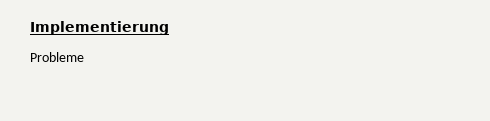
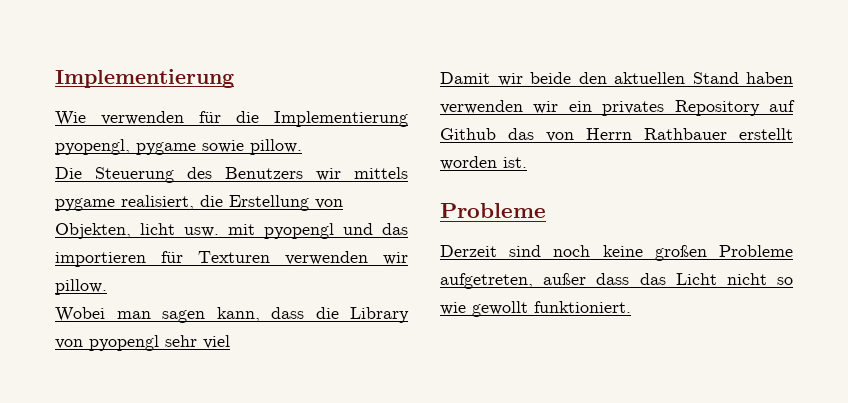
[30,52,84,62] Probleme -> [55,111,408,127] [55,139,302,155] [55,167,408,183] [55,195,343,211] [55,223,408,239] [55,251,408,267] [55,279,107,295] [55,307,409,323] [55,335,230,351] [440,72,793,86] [440,100,795,116] [440,128,793,142] [440,156,527,170] [440,203,546,218] [440,245,793,261] [440,273,793,289] [440,301,631,317] Wie verwenden für die Implementierung pyopengl, pygame sowie pillow. // Die Steuerung des Benutzers wir mittels pygame realisiert, die Erstellung von Objekten, licht usw. mit pyopengl und das importieren für Texturen verwenden wir pillow. // Wobei man sagen kann, dass die Library von pyopengl sehr viel // Damit wir beide den aktuellen Stand haben verwenden wir ein privates Repository auf Github das von Herrn Rathbauer erstellt worden ist. // Probleme // Derzeit sind noch keine großen Probleme aufgetreten, außer dass das Licht nicht so wie gewollt funktioniert.

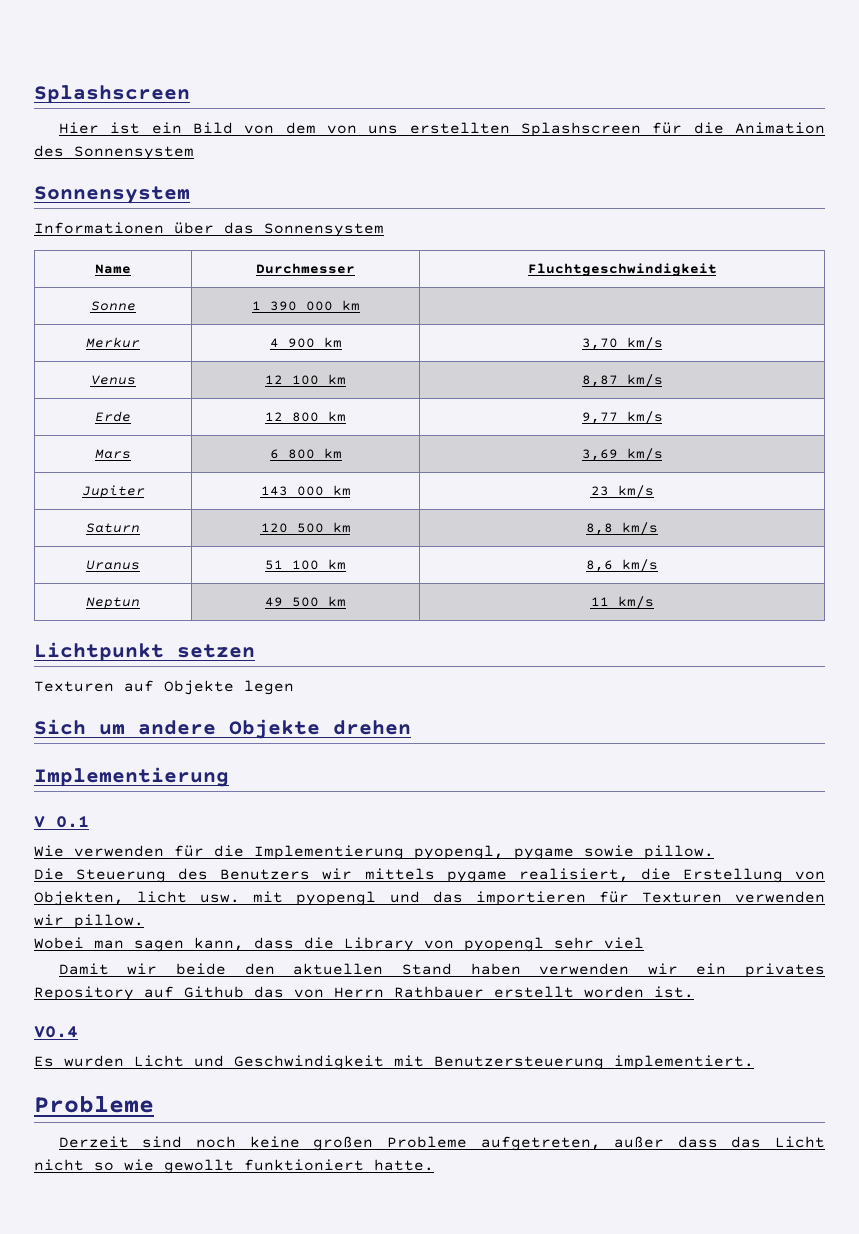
[55,69,234,88] Implementierung -> [34,85,190,104] [58,122,825,137] [34,145,194,160] [34,186,190,204] [34,222,384,237] [95,264,131,274] [256,263,355,274] [527,263,717,276] [90,301,136,311] [251,300,360,311] [86,337,140,348] [269,337,342,348] [581,337,663,350] [90,375,136,385] [265,374,346,385] [581,374,663,387] [95,411,131,422] [265,411,346,422] [581,411,663,424] [95,449,131,459] [269,448,342,459] [581,448,663,461] [81,485,145,498] [260,485,351,496] [590,485,654,498] [86,523,140,533] [260,522,351,533] [586,522,658,535] [86,560,140,570] [265,559,346,570] [586,559,658,572] [86,597,140,609] [265,596,346,607] [590,596,654,609] [34,642,255,662] [34,680,294,695] [34,719,411,739] [34,767,229,787] [34,815,89,828] Splashscreen // Hier ist ein Bild von dem von uns erstellten Splashscreen für die Animation des Sonnensystem // Sonnensystem // Informationen über das Sonnensystem // Name | Durchmesser | Fluchtgeschwindigkeit // Sonne | 1 390 000 km | // Merkur | 4 900 km | 3,70 km/s // Venus | 12 100 km | 8,87 km/s // Erde | 12 800 km | 9,77 km/s // Mars | 6 800 km | 3,69 km/s // Jupiter | 143 000 km | 23 km/s // Saturn | 120 500 km | 8,8 km/s // Uranus | 51 100 km | 8,6 km/s // Neptun | 49 500 km | 11 km/s // Lichtpunkt setzen // Texturen auf Objekte legen // Sich um andere Objekte drehen // Implementierung // V 0.1
(527, 162) none -> [34,1026,78,1038] [34,1055,754,1070] // V0.4 // Es wurden Licht und Geschwindigkeit mit Benutzersteuerung implementiert.
[534,301,631,313] funktioniert. -> [244,1159,434,1171] funktioniert hatte.

